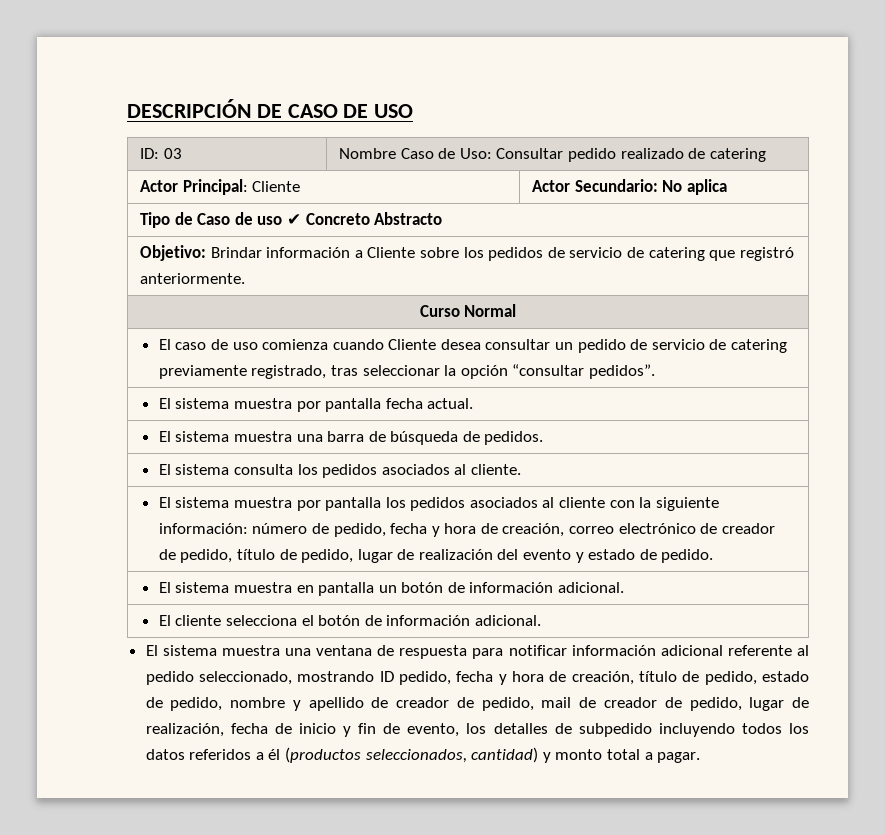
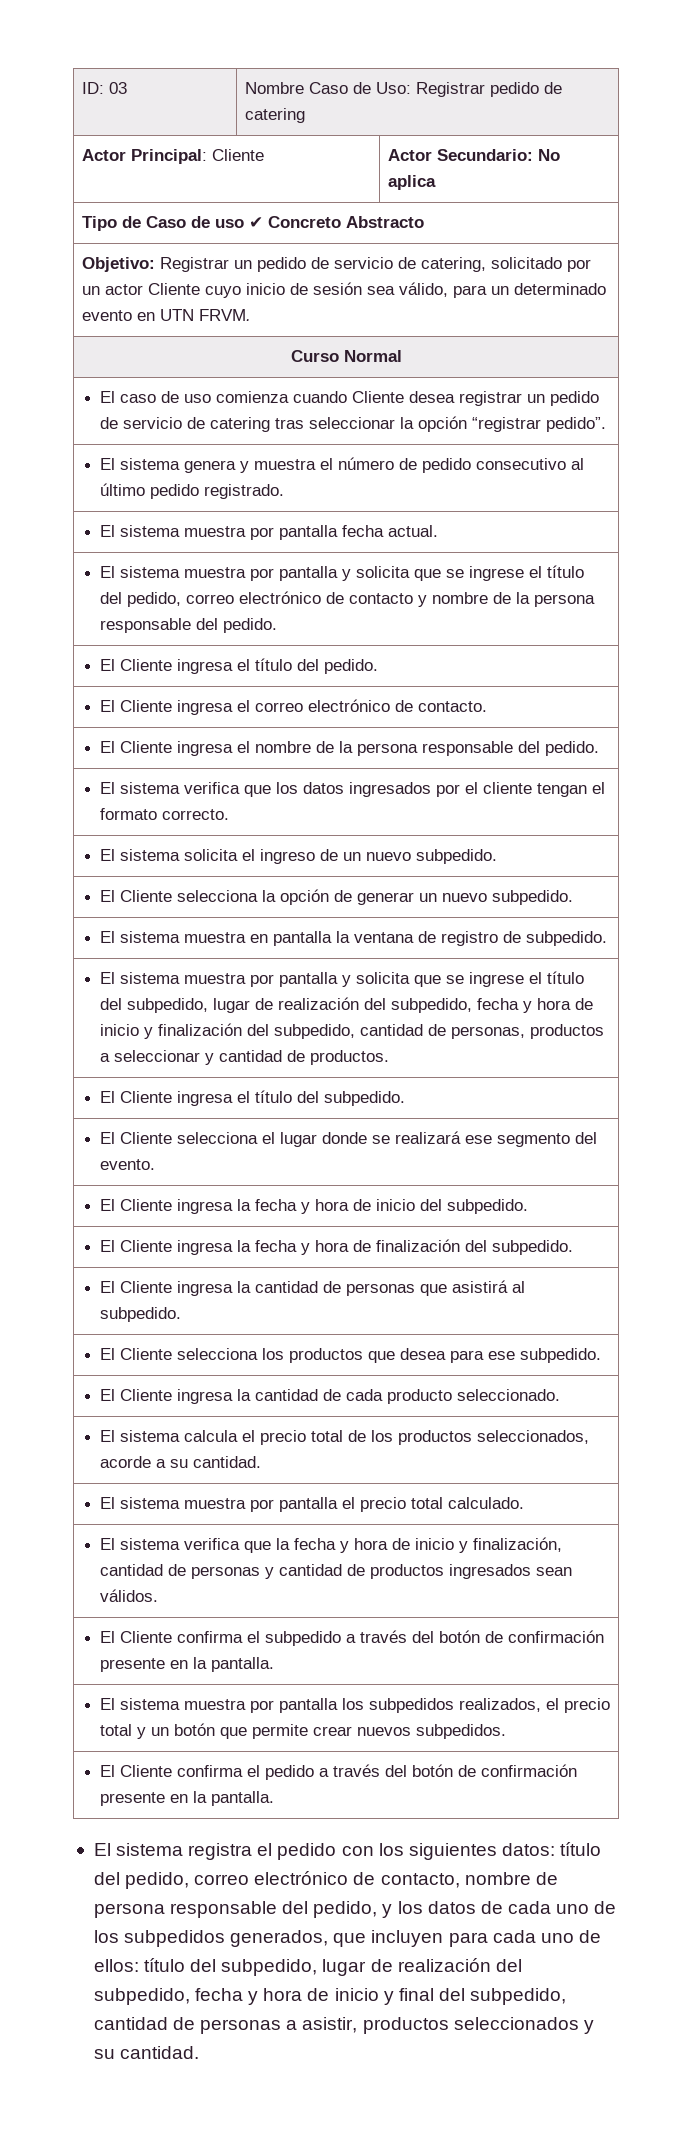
[127,99,414,118] DESCRIPCIÓN DE CASO DE USO // -> (81, 88) none
[496,148,684,162] Consultar pedido realizado -> [415,82,539,97] Registrar pedido
[210,247,794,261] [140,273,246,284] Brindar información a Cliente sobre los pedidos de servicio de catering que registró anteriormente. -> [159,257,591,272] [81,282,606,298] [81,309,251,321] Registrar un pedido de servicio de catering, solicitado por un actor Cliente cuyo inicio de sesión sea válido, para un determinado evento en UTN FRVM.
[485,339,551,350] consultar -> [459,391,523,406] registrar
[158,365,327,379] previamente registrado, -> (271, 424) none
[512,364,655,379] “consultar pedidos”. -> [472,417,607,432] [100,457,585,473] [100,483,285,499] “registrar pedido”. // El sistema genera y muestra el número de pedido consecutivo al último pedido registrado.
[296,431,544,445] [158,464,521,478] una barra de búsqueda de pedidos. // El sistema consulta los pedidos asociados al cliente. -> [250,565,585,581] [100,591,596,607] [100,618,278,633] [100,658,379,674] [100,699,488,715] [100,741,600,756] [100,782,606,797] [100,808,230,820] [100,849,498,864] [100,889,574,905] [100,931,608,946] [100,971,585,987] [100,997,594,1013] [100,1023,605,1039] [100,1050,390,1065] [100,1090,406,1106] [100,1131,598,1147] [100,1159,156,1170] [100,1199,529,1214] [100,1239,574,1255] [100,1280,526,1296] [100,1307,182,1322] [100,1348,602,1363] [100,1389,561,1404] [100,1430,590,1445] [100,1456,262,1468] [100,1497,525,1512] [100,1537,563,1553] [100,1564,573,1579] [100,1589,159,1602] [100,1630,605,1646] [100,1657,275,1672] por pantalla y solicita que se ingrese el título del pedido, correo electrónico de contacto y nombre de la persona responsable del pedido. // El Cliente ingresa el título del pedido. // El Cliente ingresa el correo electrónico de contacto. // El Cliente ingresa el nombre de la persona responsable del pedido. // El sistema verifica que los datos ingresados por el cliente tengan el formato correcto. // El sistema solicita el ingreso de un nuevo subpedido. // El Cliente selecciona la opción de generar un nuevo subpedido. // El sistema muestra en pantalla la ventana de registro de subpedido. // El sistema muestra por pantalla y solicita que se ingrese el título del subpedido, lugar de realización del subpedido, fecha y hora de inicio y finalización del subpedido, cantidad de personas, productos a seleccionar y cantidad de productos. // El Cliente ingresa el título del subpedido. // El Cliente selecciona el lugar donde se realizará ese segmento del evento. // El Cliente ingresa la fecha y hora de inicio del subpedido. // El Cliente ingresa la fecha y hora de finalización del subpedido. // El Cliente ingresa la cantidad de personas que asistirá al subpedido. // El Cliente selecciona los productos que desea para ese subpedido. // El Cliente ingresa la cantidad de cada producto seleccionado. // El sistema calcula el precio total de los productos seleccionados, acorde a su cantidad. // El sistema muestra por pantalla el precio total calculado. // El sistema verifica que la fecha y hora de inicio y finalización, cantidad de personas y cantidad de productos ingresados sean válidos. // El Cliente confirma el subpedido a través del botón de confirmación presente en la pantalla.
[410,497,719,511] [158,523,775,537] [158,549,714,563] [158,582,625,596] [158,615,541,626] [145,645,809,659] [145,671,809,685] [145,697,809,711] [145,723,809,737] [145,747,701,763] pedidos asociados al cliente con la siguiente información: número de pedido, fecha y hora de creación, correo electrónico de creador de pedido, título de pedido, lugar de realización del evento y estado de pedido. // El sistema muestra en pantalla un botón de información adicional. // El cliente selecciona el botón de información adicional. // El sistema muestra una ventana de respuesta para notificar información adicional referente al pedido seleccionado, mostrando ID pedido, fecha y hora de creación, título de pedido, estado de pedido, nombre y apellido de creador de pedido, mail de creador de pedido, lugar de realización, fecha de inicio y fin de evento, los detalles de subpedido incluyendo todos los datos referidos a él (productos seleccionados, cantidad) y monto total a pagar. -> [369,1698,611,1713] [100,1723,507,1739] [100,1764,578,1780] [100,1791,275,1806] [93,1842,602,1860] [93,1871,558,1889] [93,1901,617,1918] [93,1930,601,1947] [93,1958,522,1976] [93,1988,567,2005] [93,2017,594,2034] [93,2046,200,2059] subpedidos realizados, el precio total y un botón que permite crear nuevos subpedidos. // El Cliente confirma el pedido a través del botón de confirmación presente en la pantalla. // El sistema registra el pedido con los siguientes datos: título del pedido, correo electrónico de contacto, nombre de persona responsable del pedido, y los datos de cada uno de los subpedidos generados, que incluyen para cada uno de ellos: título del subpedido, lugar de realización del subpedido, fecha y hora de inicio y final del subpedido, cantidad de personas a asistir, productos seleccionados y su cantidad.

